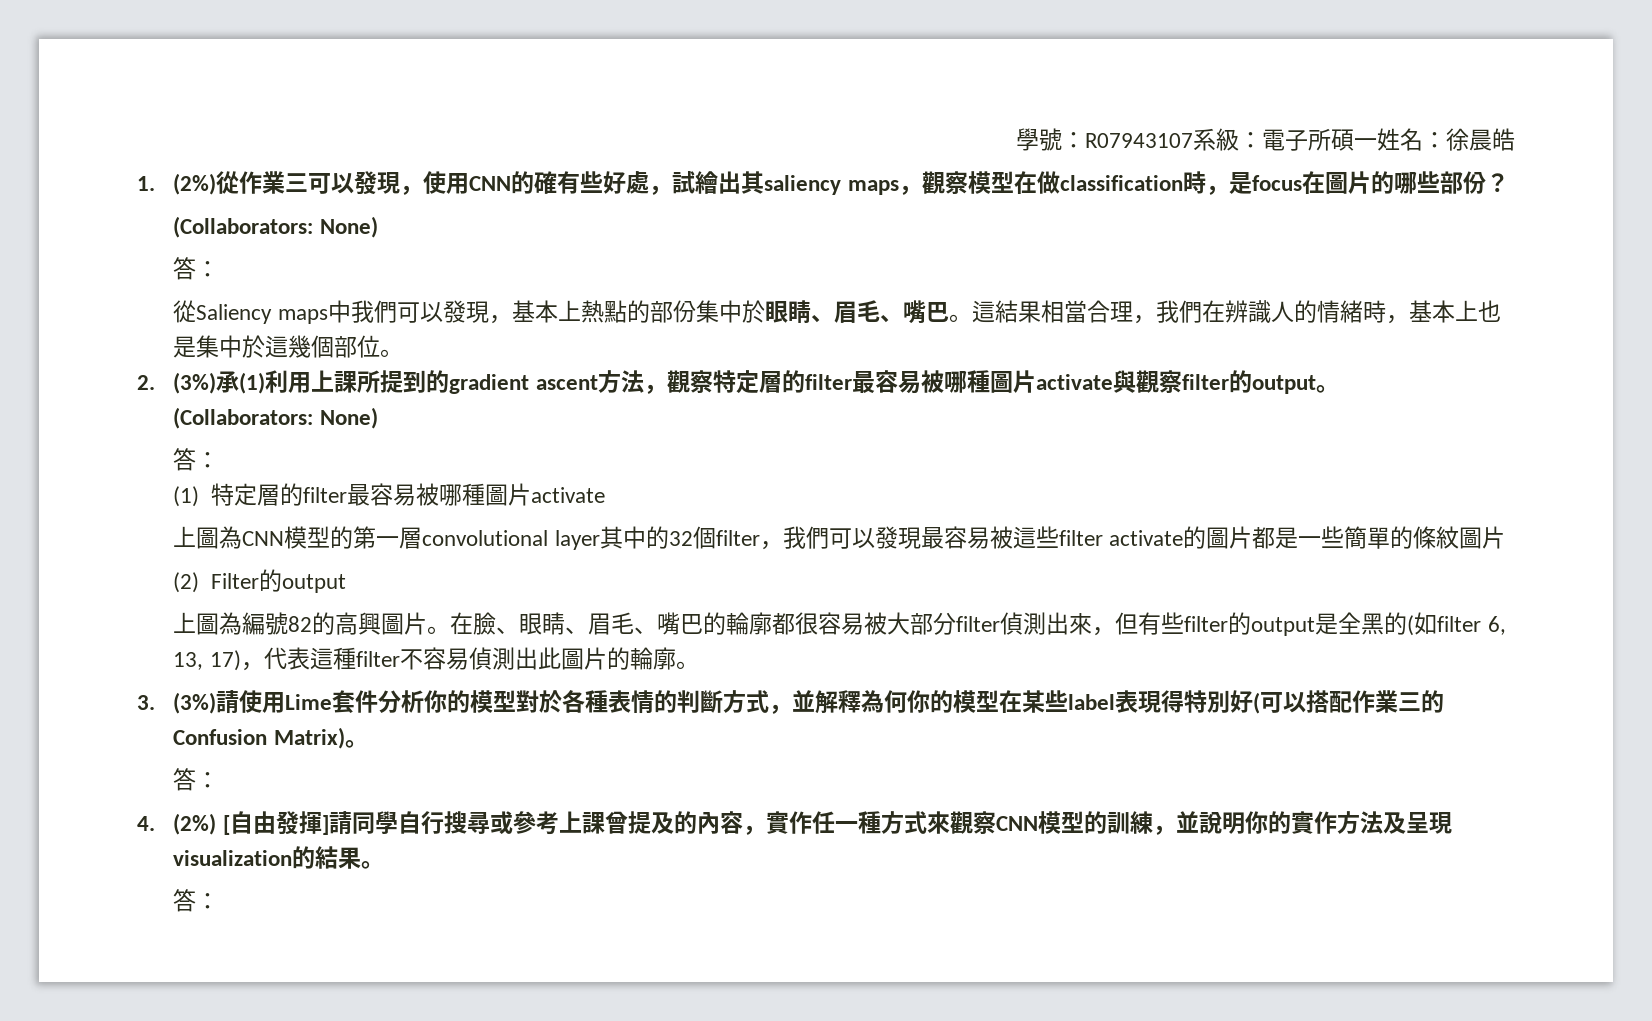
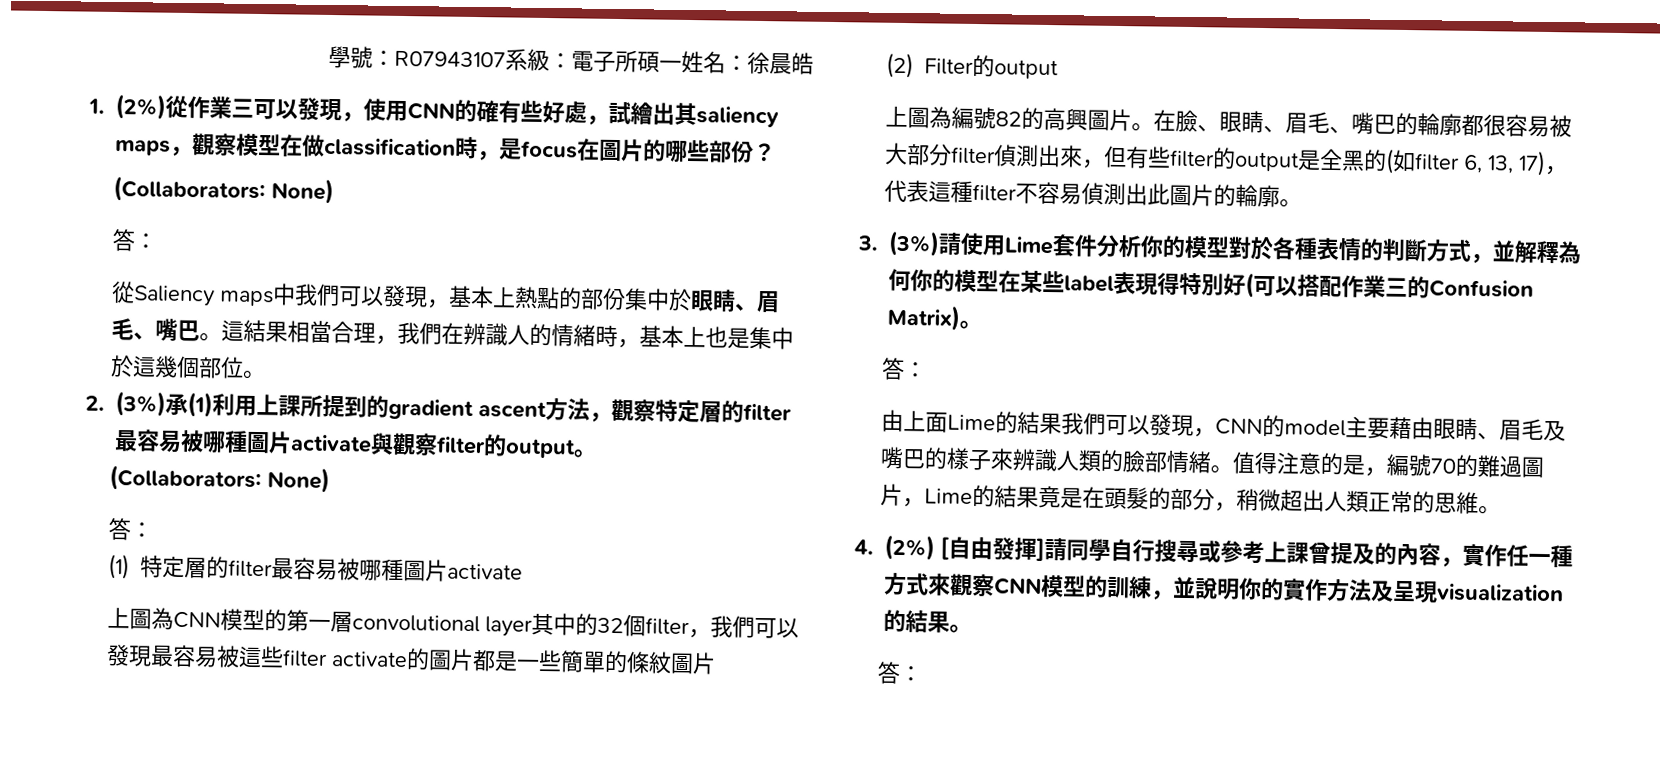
(220, 780) none -> [880,409,1566,442] [879,446,1544,478] [879,483,1501,515] // 由上面Lime的結果我們可以發現，CNN的model主要藉由眼睛、眉毛及嘴巴的樣子來辨識人類的臉部情緒。值得注意的是，編號70的難過圖片，Lime的結果竟是在頭髮的部分，稍微超出人類正常的思維。

